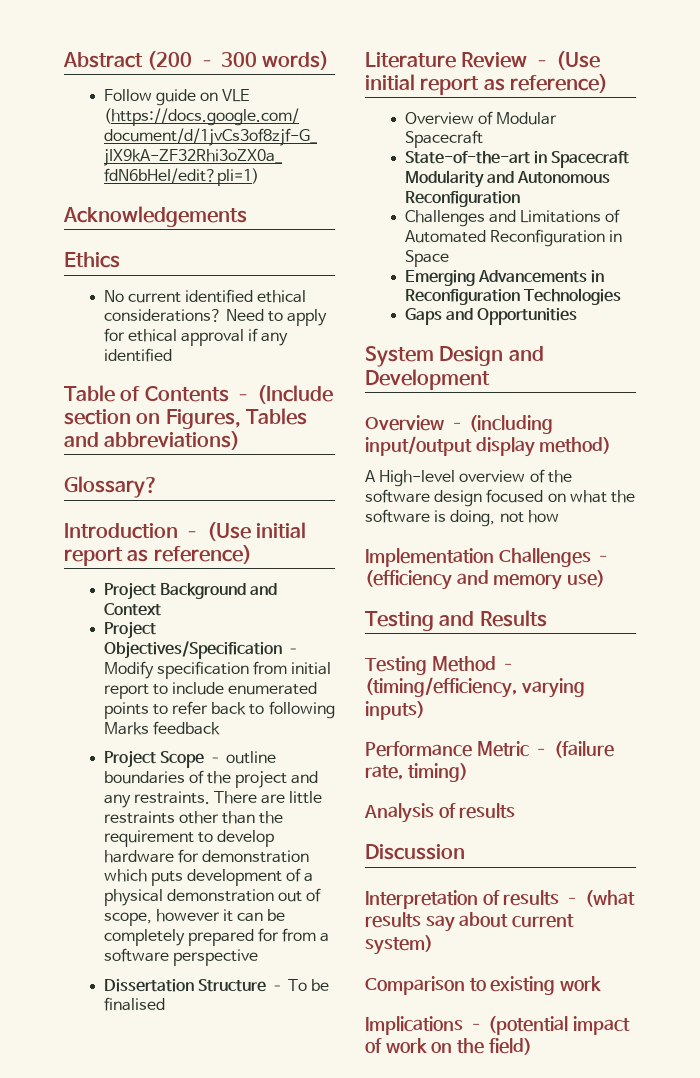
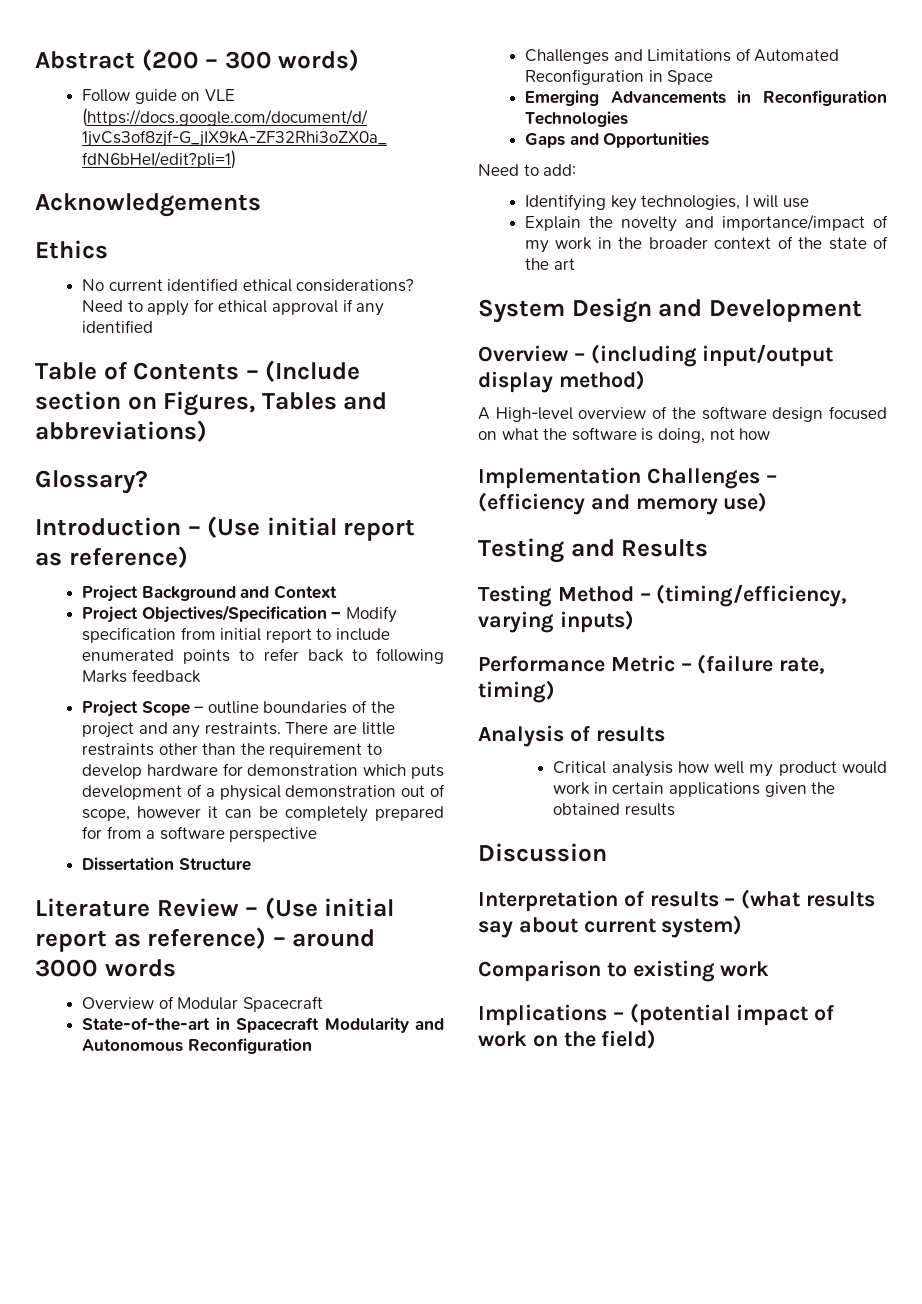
[270,979,330,991] [103,997,165,1011] – To be finalised -> (251, 864) none
(608, 83) none -> [272,929,376,947] [35,959,176,977] – around 3000 words
(578, 316) none -> [478,164,577,176] [524,194,809,211] [524,214,888,232] [524,236,889,253] [524,258,575,270] // Need to add: // Identifying key technologies, I will use // Explain the novelty and importance/impact of my work in the broader context of the state of the art
(516, 811) none -> [553,761,887,777] [553,782,836,797] [553,803,675,816] // Critical analysis how well my product would work in certain applications given the obtained results

